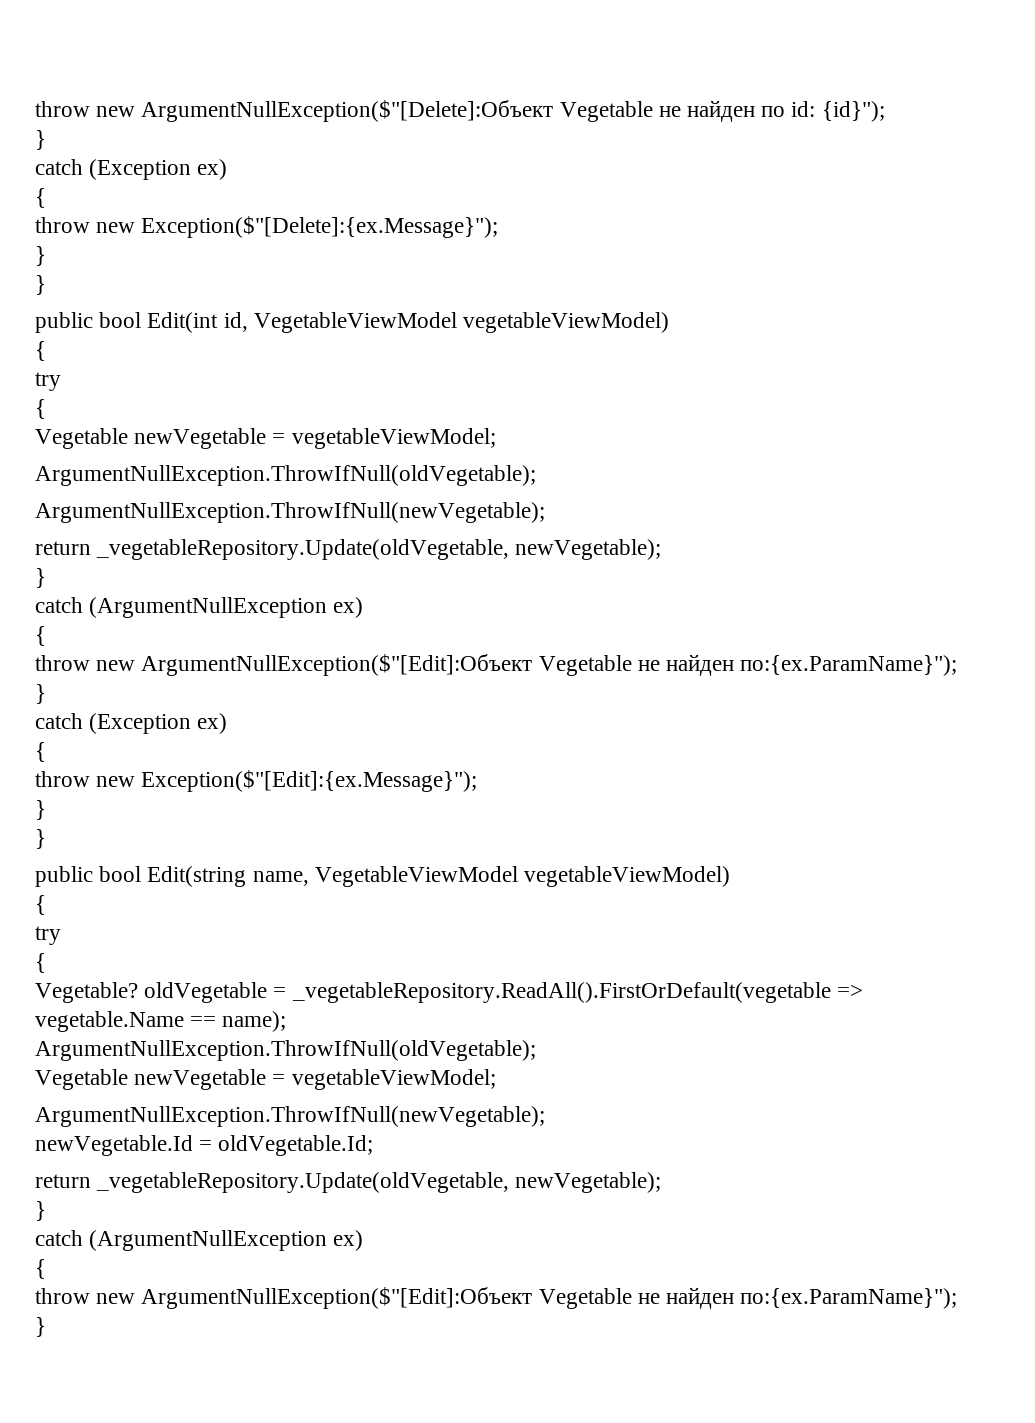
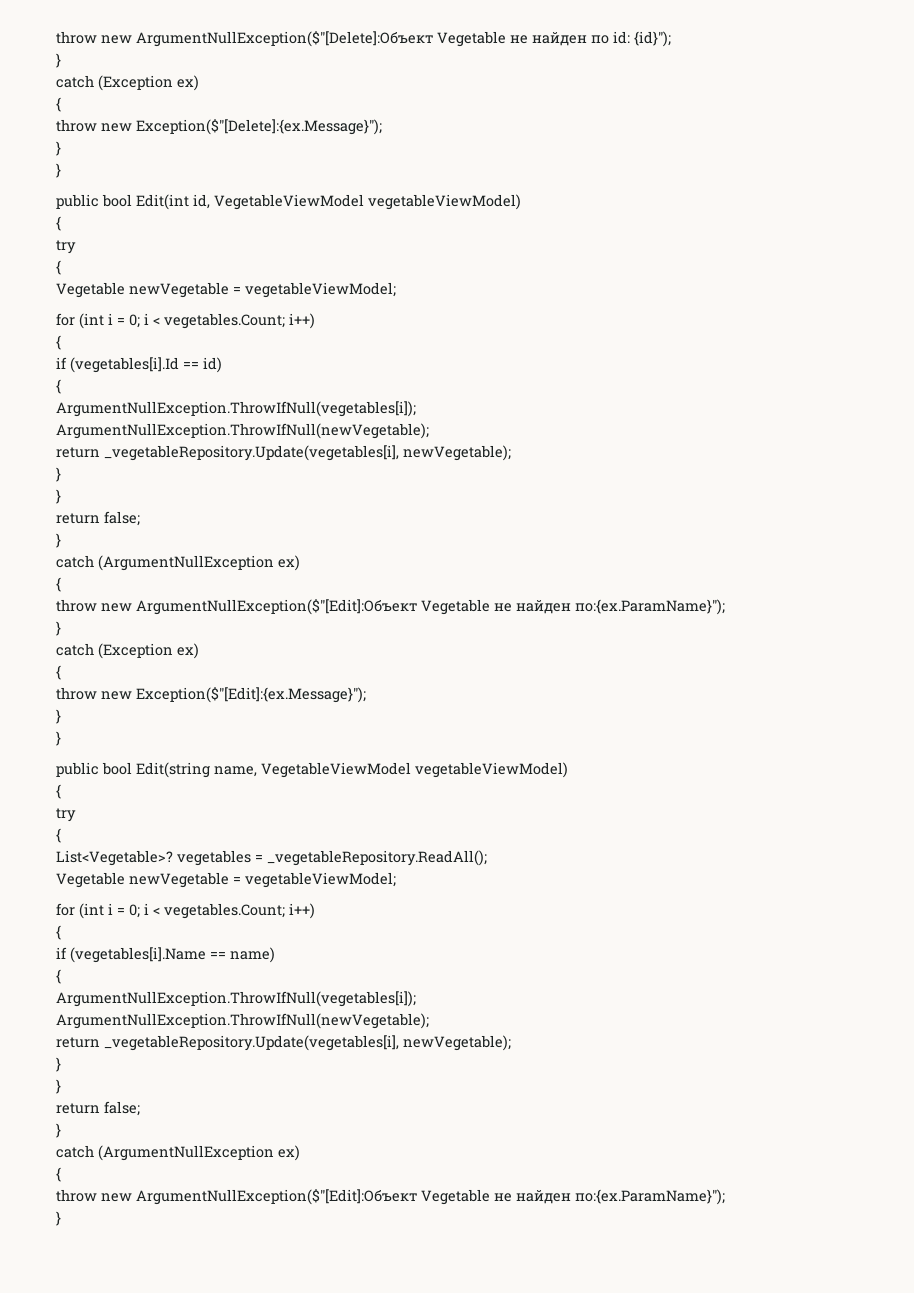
[35,465,536,486] [35,502,545,523] [35,539,662,560] [35,568,46,588] ArgumentNullException.ThrowIfNull(oldVegetable); // ArgumentNullException.ThrowIfNull(newVegetable); // return _vegetableRepository.Update(oldVegetable, newVegetable); // } -> [56,313,315,329] [56,335,61,350] [56,357,222,373] [56,379,61,394] [56,401,416,417] [56,423,429,439] [56,445,511,461] [56,467,61,482] [56,489,61,504] [56,511,140,526] [56,533,61,548] for (int i = 0; i < vegetables.Count; i++) // { // if (vegetables[i].Id == id) // { // ArgumentNullException.ThrowIfNull(vegetables[i]); // ArgumentNullException.ThrowIfNull(newVegetable); // return _vegetableRepository.Update(vegetables[i], newVegetable); // } // } // return false; // }
[35,982,863,1003] [35,1011,287,1032] [35,1040,536,1061] [35,1069,496,1090] [35,1106,545,1127] [35,1135,374,1156] [35,1172,662,1193] Vegetable? oldVegetable = _vegetableRepository.ReadAll().FirstOrDefault(vegetable => vegetable.Name == name); // ArgumentNullException.ThrowIfNull(oldVegetable); // Vegetable newVegetable = vegetableViewModel; // ArgumentNullException.ThrowIfNull(newVegetable); // newVegetable.Id = oldVegetable.Id; // return _vegetableRepository.Update(oldVegetable, newVegetable); -> [56,850,487,866] [56,872,396,888] [56,903,315,919] [56,925,61,940] [56,947,275,963] [56,969,61,984] [56,991,416,1007] [56,1013,429,1029] [56,1035,511,1051] [56,1057,61,1072] [56,1079,61,1094] [56,1101,140,1116] List<Vegetable>? vegetables = _vegetableRepository.ReadAll(); // Vegetable newVegetable = vegetableViewModel; // for (int i = 0; i < vegetables.Count; i++) // { // if (vegetables[i].Name == name) // { // ArgumentNullException.ThrowIfNull(vegetables[i]); // ArgumentNullException.ThrowIfNull(newVegetable); // return _vegetableRepository.Update(vegetables[i], newVegetable); // } // } // return false;

